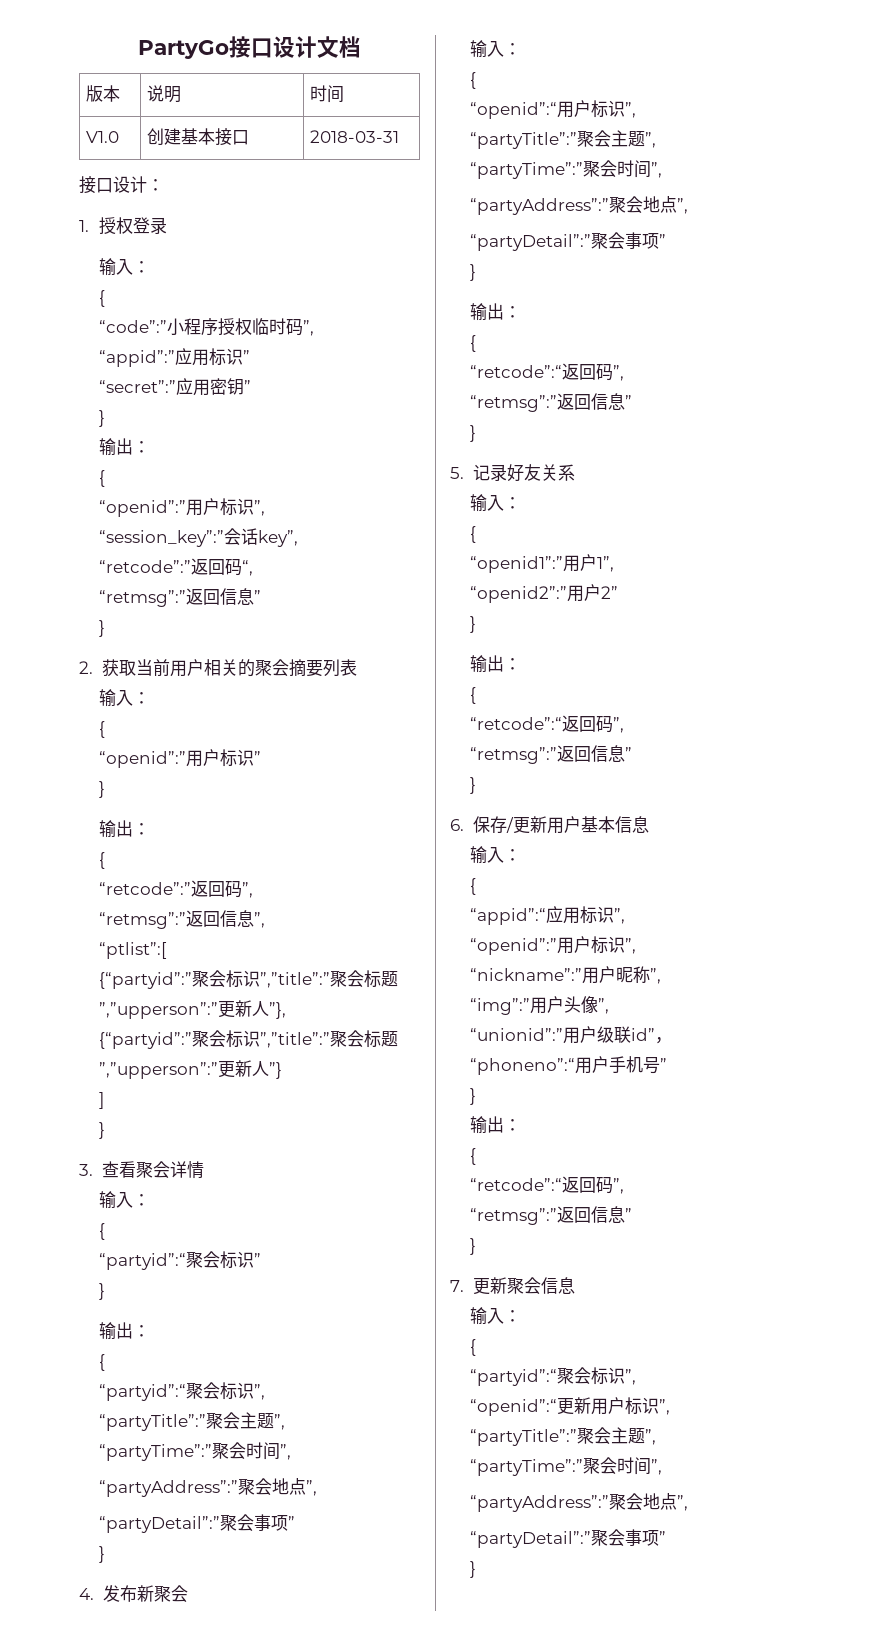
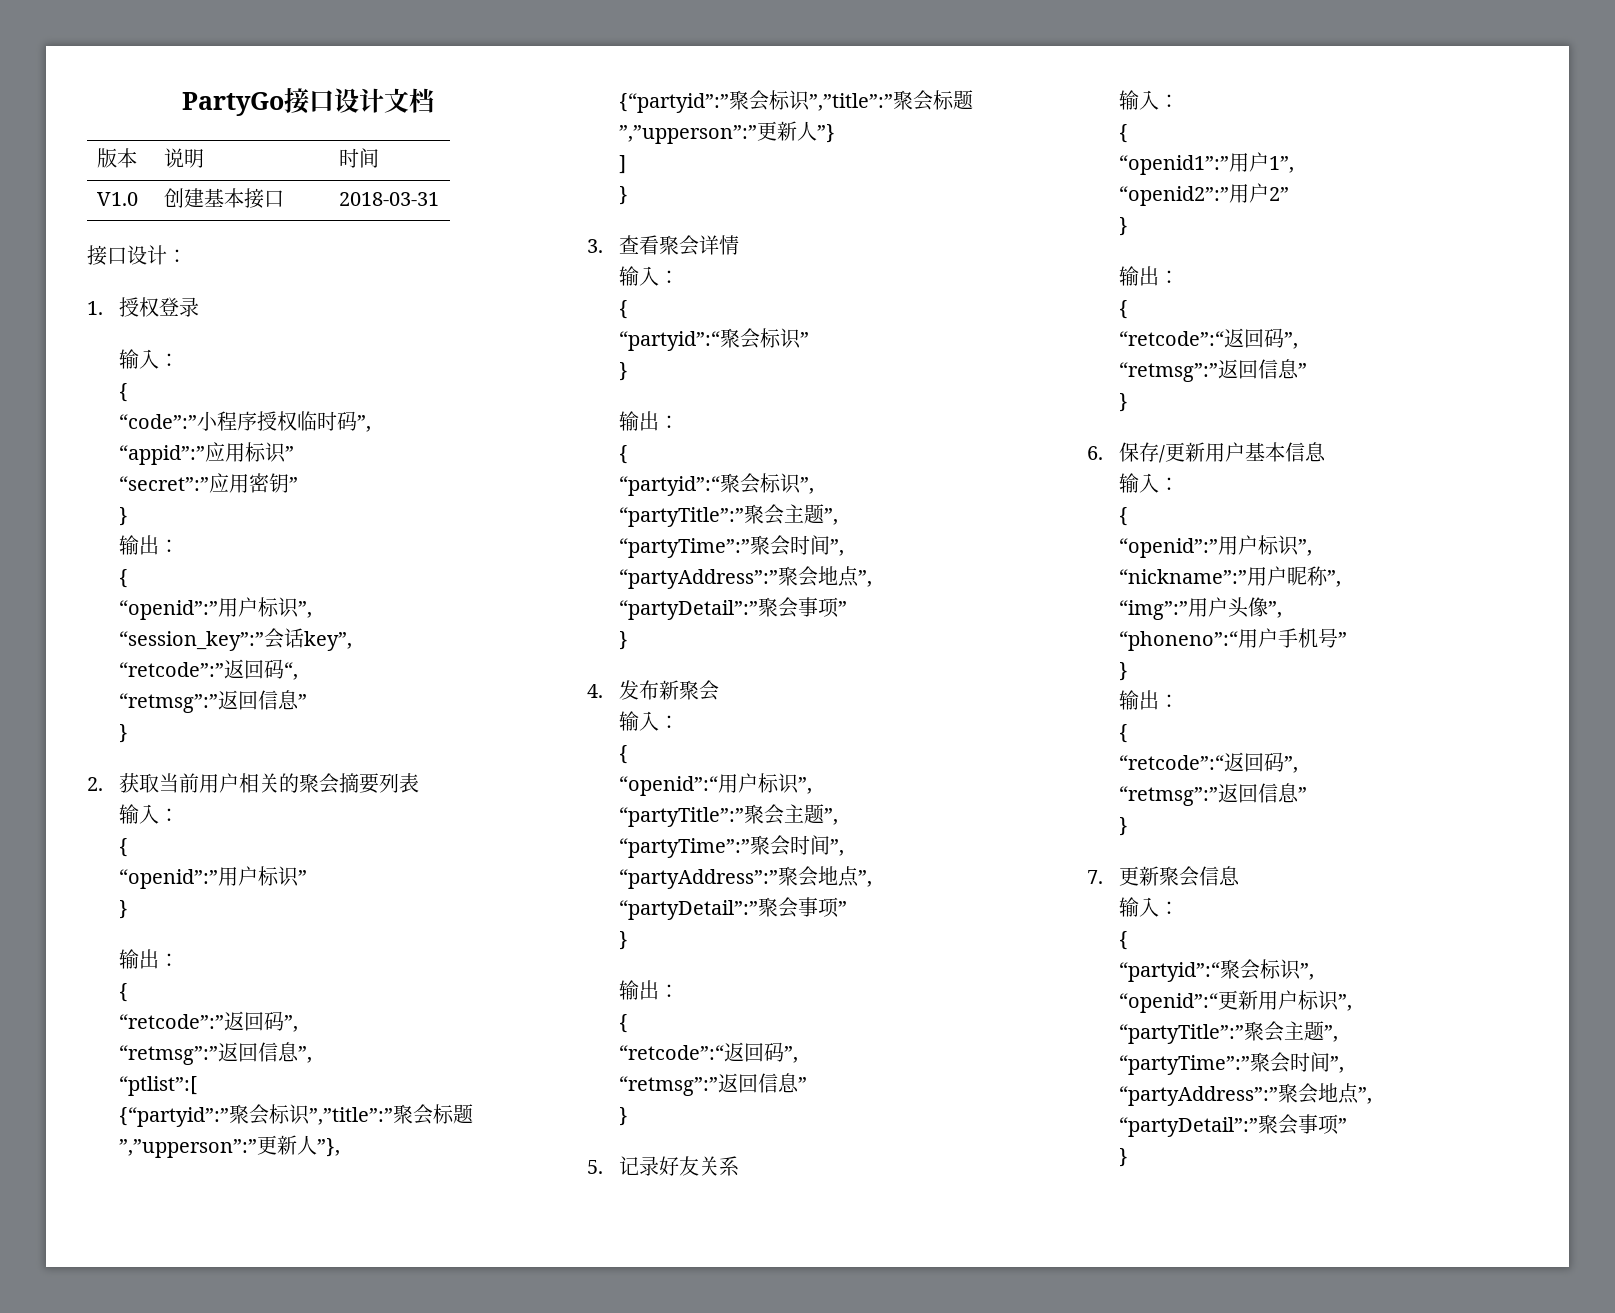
[469,906,625,925] // “appid”:“应用标识”, -> (1129, 516) none
[469,1026,672,1044] // “unionid”:”用户级联id”， -> (1283, 609) none

